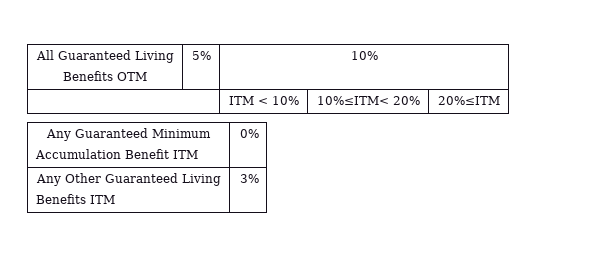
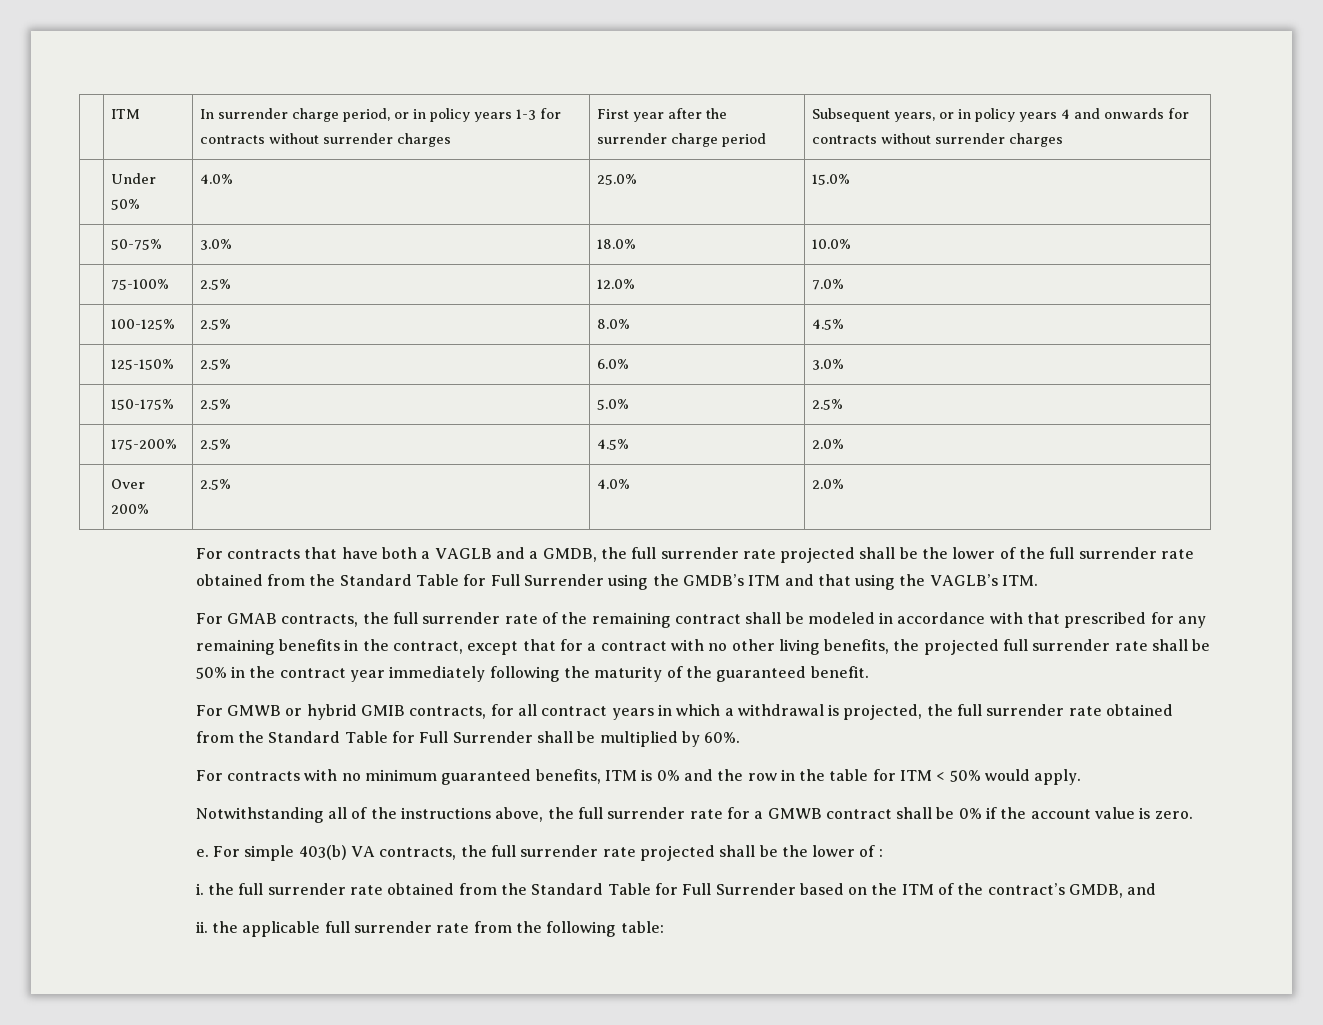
[35,50,174,63] [63,71,147,81] [191,51,211,60] [350,51,378,60] [228,96,299,105] [316,96,420,105] [437,96,500,105] [46,128,211,141] [34,149,198,159] [239,129,259,138] [35,173,221,186] [35,194,115,204] [239,174,259,183] All Guaranteed Living // Benefits OTM | 5% | 10% // | ITM < 10% | 10%≤ITM< 20% | 20%≤ITM // Any Guaranteed Minimum // Accumulation Benefit ITM | 0% // Any Other Guaranteed Living // Benefits ITM | 3% -> [111,109,141,119] [200,108,562,122] [200,133,452,147] [597,108,728,122] [597,133,767,147] [812,108,1190,122] [812,133,1064,147] [111,173,157,184] [111,199,141,210] [200,174,234,184] [597,174,638,185] [812,174,851,185] [111,239,163,250] [200,239,233,250] [597,239,637,249] [812,239,852,249] [111,279,170,290] [200,279,232,290] [597,279,636,289] [812,279,845,290] [111,319,176,330] [200,319,232,330] [597,319,631,329] [812,319,845,330] [111,359,175,370] [200,359,232,370] [597,359,630,369] [812,359,845,370] [111,399,175,410] [200,399,232,410] [597,399,630,410] [812,399,844,410] [111,439,178,450] [200,439,232,450] [597,439,630,450] [812,439,845,449] [111,479,146,489] [111,504,150,514] [200,479,232,490] [597,479,631,489] [812,479,845,489] [195,547,1195,563] [195,574,1039,590] [195,612,1207,628] [195,639,1211,655] [195,666,869,682] [195,704,1174,720] [195,731,741,747] [195,769,1082,785] [195,807,1193,823] [195,845,883,861] [195,883,1157,898] [195,921,664,937] | ITM | In surrender charge period, or in policy years 1-3 for contracts without surrender charges | First year after the surrender charge period | Subsequent years, or in policy years 4 and onwards for contracts without surrender charges // | Under 50% | 4.0% | 25.0% | 15.0% // | 50-75% | 3.0% | 18.0% | 10.0% // | 75-100% | 2.5% | 12.0% | 7.0% // | 100-125% | 2.5% | 8.0% | 4.5% // | 125-150% | 2.5% | 6.0% | 3.0% // | 150-175% | 2.5% | 5.0% | 2.5% // | 175-200% | 2.5% | 4.5% | 2.0% // | Over 200% | 2.5% | 4.0% | 2.0% // For contracts that have both a VAGLB and a GMDB, the full surrender rate projected shall be the lower of the full surrender rate obtained from the Standard Table for Full Surrender using the GMDB’s ITM and that using the VAGLB’s ITM. // For GMAB contracts, the full surrender rate of the remaining contract shall be modeled in accordance with that prescribed for any remaining benefits in the contract, except that for a contract with no other living benefits, the projected full surrender rate shall be 50% in the contract year immediately following the maturity of the guaranteed benefit. // For GMWB or hybrid GMIB contracts, for all contract years in which a withdrawal is projected, the full surrender rate obtained from the Standard Table for Full Surrender shall be multiplied by 60%. // For contracts with no minimum guaranteed benefits, ITM is 0% and the row in the table for ITM < 50% would apply. // Notwithstanding all of the instructions above, the full surrender rate for a GMWB contract shall be 0% if the account value is zero. // e. For simple 403(b) VA contracts, the full surrender rate projected shall be the lower of : // i. the full surrender rate obtained from the Standard Table for Full Surrender based on the ITM of the contract’s GMDB, and // ii. the applicable full surrender rate from the following table:

